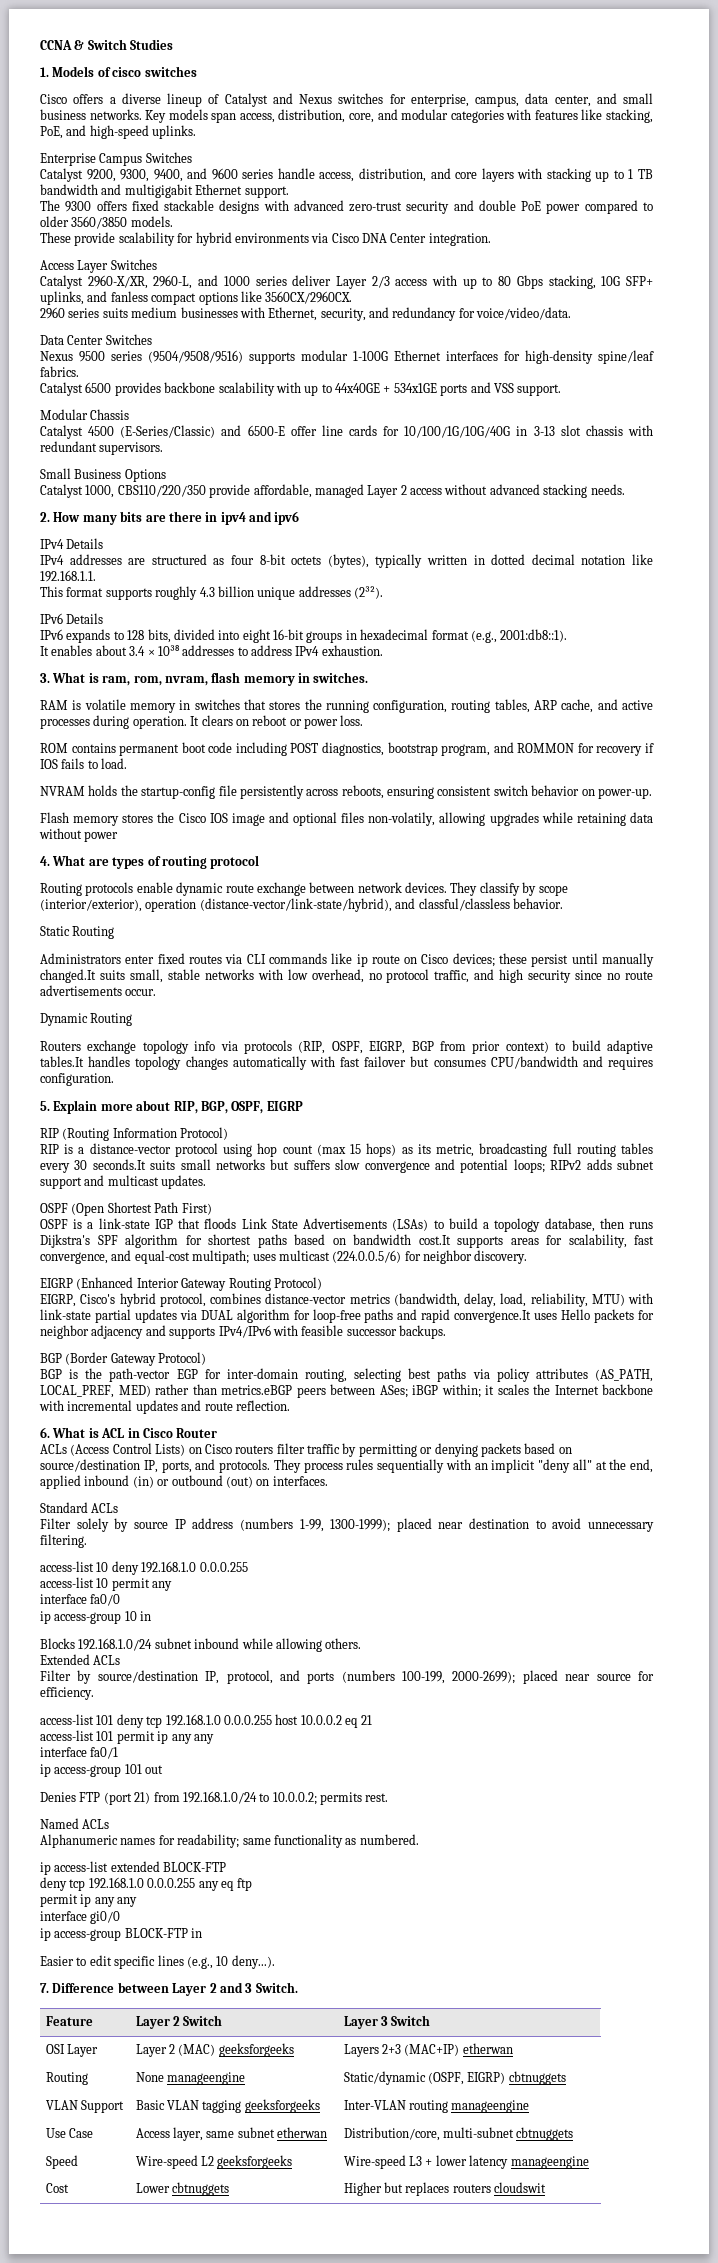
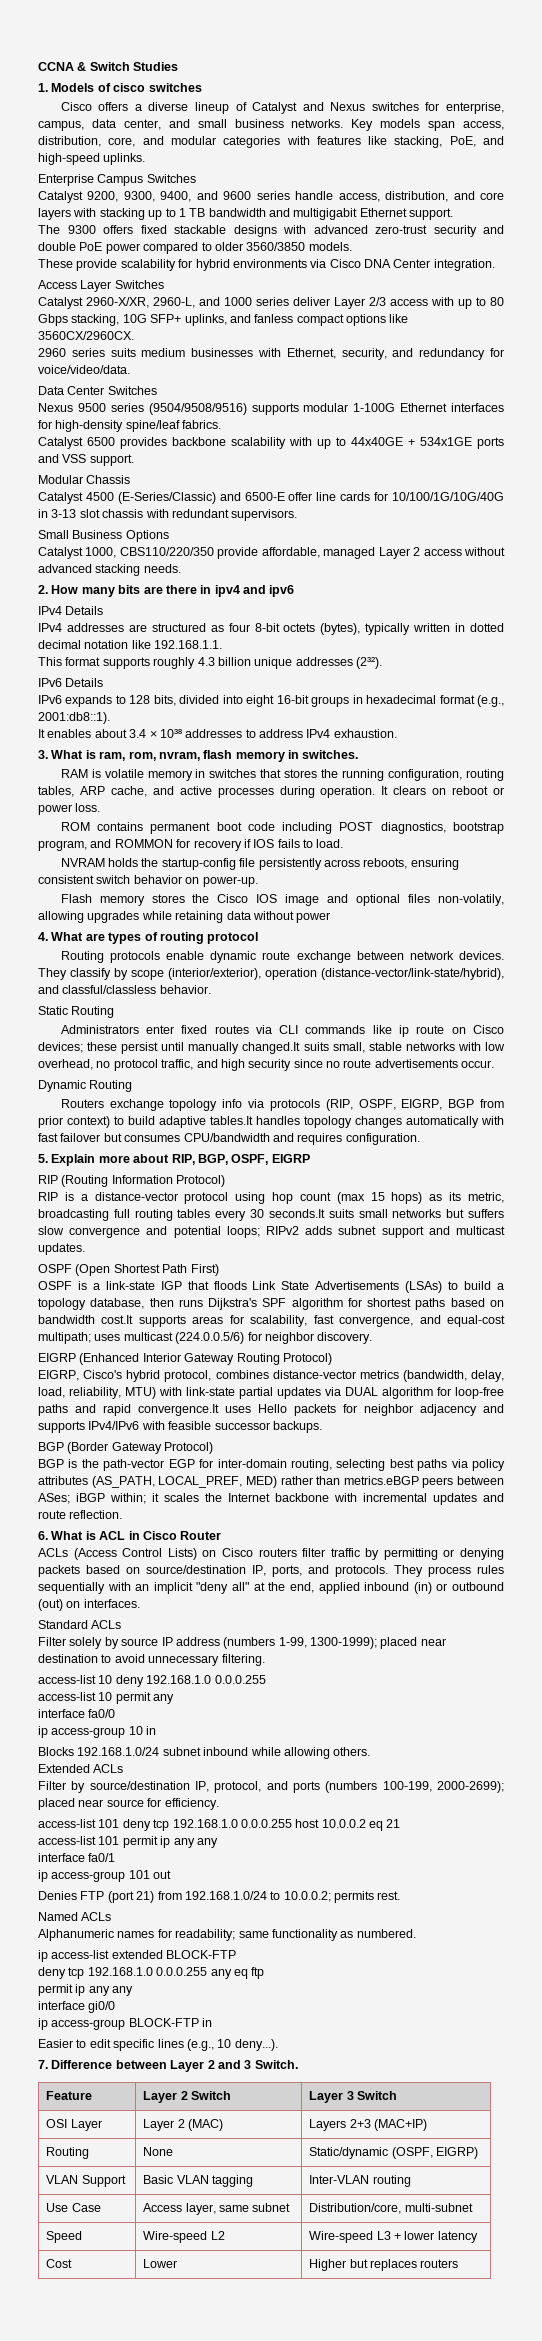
[218,2043,294,2057] geeksforgeeks -> (224, 2125) none
[462,2043,513,2054] etherwan -> (428, 2125) none
[167,2072,246,2085] manageengine -> (174, 2151) none
[508,2071,566,2085] cbtnuggets -> (479, 2153) none
[244,2099,320,2113] geeksforgeeks -> (254, 2181) none
[451,2100,530,2113] manageengine -> (411, 2181) none
[277,2127,328,2138] etherwan -> (291, 2207) none
[516,2127,574,2141] cbtnuggets -> (473, 2207) none
[217,2155,293,2169] geeksforgeeks -> (225, 2235) none
[510,2156,589,2169] manageengine -> (478, 2237) none
[172,2182,230,2196] cbtnuggets -> (178, 2263) none
[494,2182,547,2193] cloudswit -> (459, 2263) none

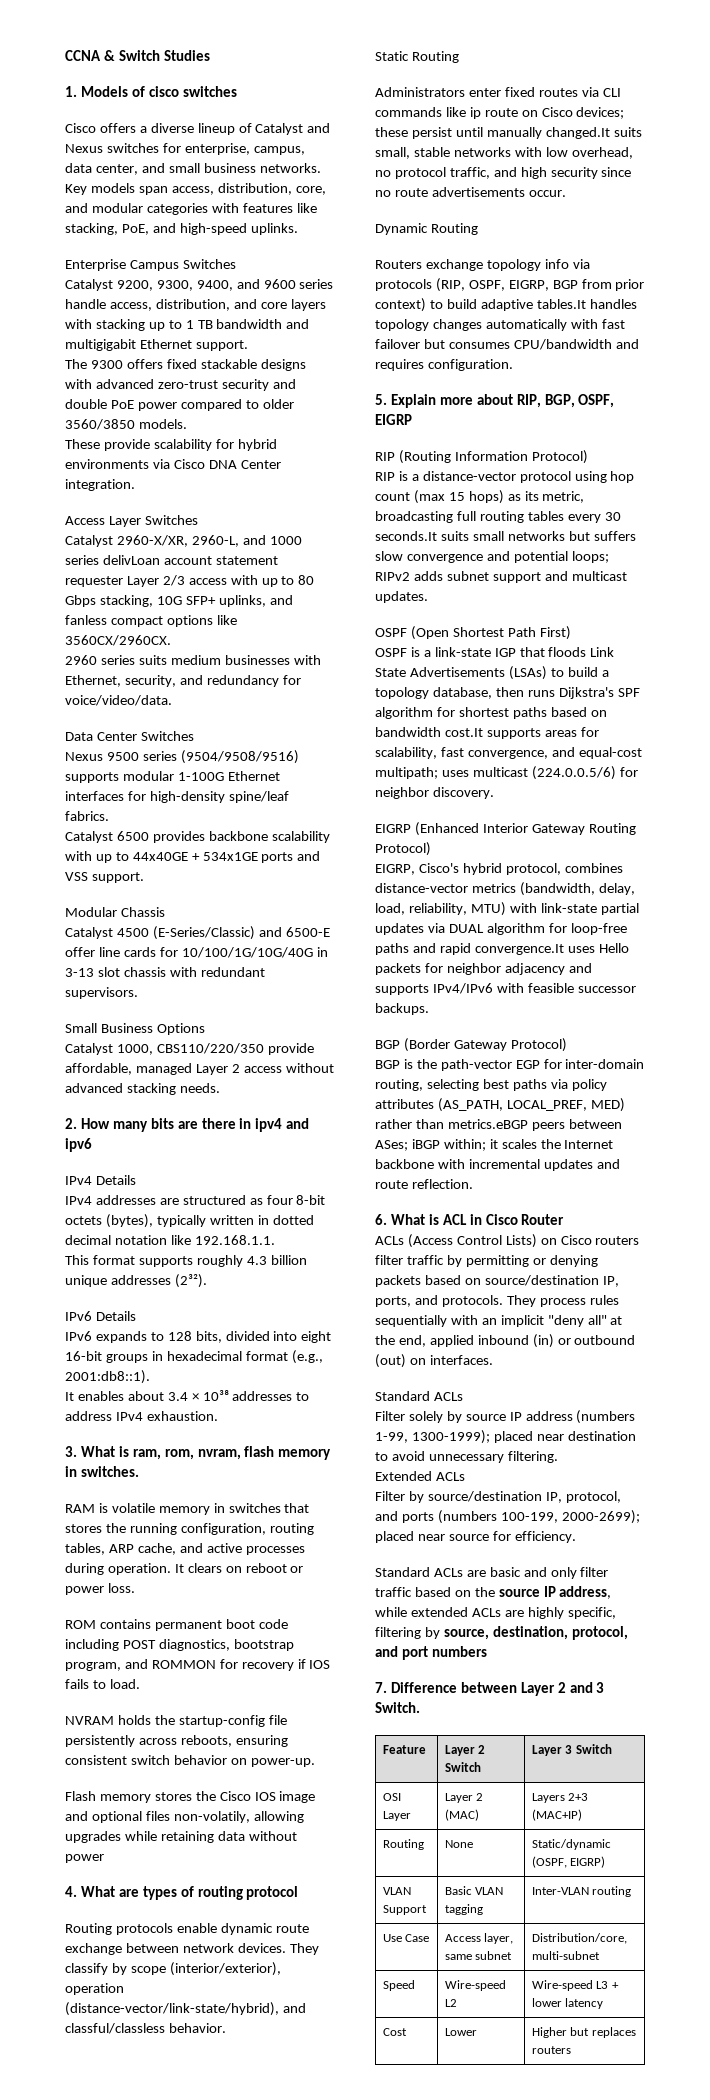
[293,297,330,306] deliver -> [102,555,278,565] [65,576,123,587] delivLoan account statement requester
[38,1675,266,1687] [38,1692,175,1704] [38,1709,116,1718] [38,1726,157,1738] [38,1747,371,1759] // access-list 10 deny 192.168.1.0 0.0.0.255 // access-list 10 permit any // interface fa0/0 // ip access-group 10 in // Blocks 192.168.1.0/24 subnet inbound while allowing others. -> (558, 1457) none
[38,1819,401,1831] [38,1836,218,1848] [38,1853,116,1862] [38,1870,172,1882] [38,1891,401,1903] [38,1912,112,1921] [38,1929,416,1941] [38,1950,237,1962] [38,1967,265,1979] [38,1984,134,1996] [38,2001,116,2013] [38,2018,213,2030] [38,2039,278,2051] access-list 101 deny tcp 192.168.1.0 0.0.0.255 host 10.0.0.2 eq 21 // access-list 101 permit ip any any // interface fa0/1 // ip access-group 101 out // Denies FTP (port 21) from 192.168.1.0/24 to 10.0.0.2; permits rest. // Named ACLs // Alphanumeric names for readability; same functionality as numbered. // ip access-list extended BLOCK-FTP // deny tcp 192.168.1.0 0.0.0.255 any eq ftp // permit ip any any // interface gi0/0 // ip access-group BLOCK-FTP in // Easier to edit specific lines (e.g., 10 deny...). -> [375,1567,609,1579] [375,1586,612,1599] [375,1607,616,1619] [375,1626,628,1640] [375,1646,487,1660] Standard ACLs are basic and only filter traffic based on the source IP address, while extended ACLs are highly specific, filtering by source, destination, protocol, and port numbers

